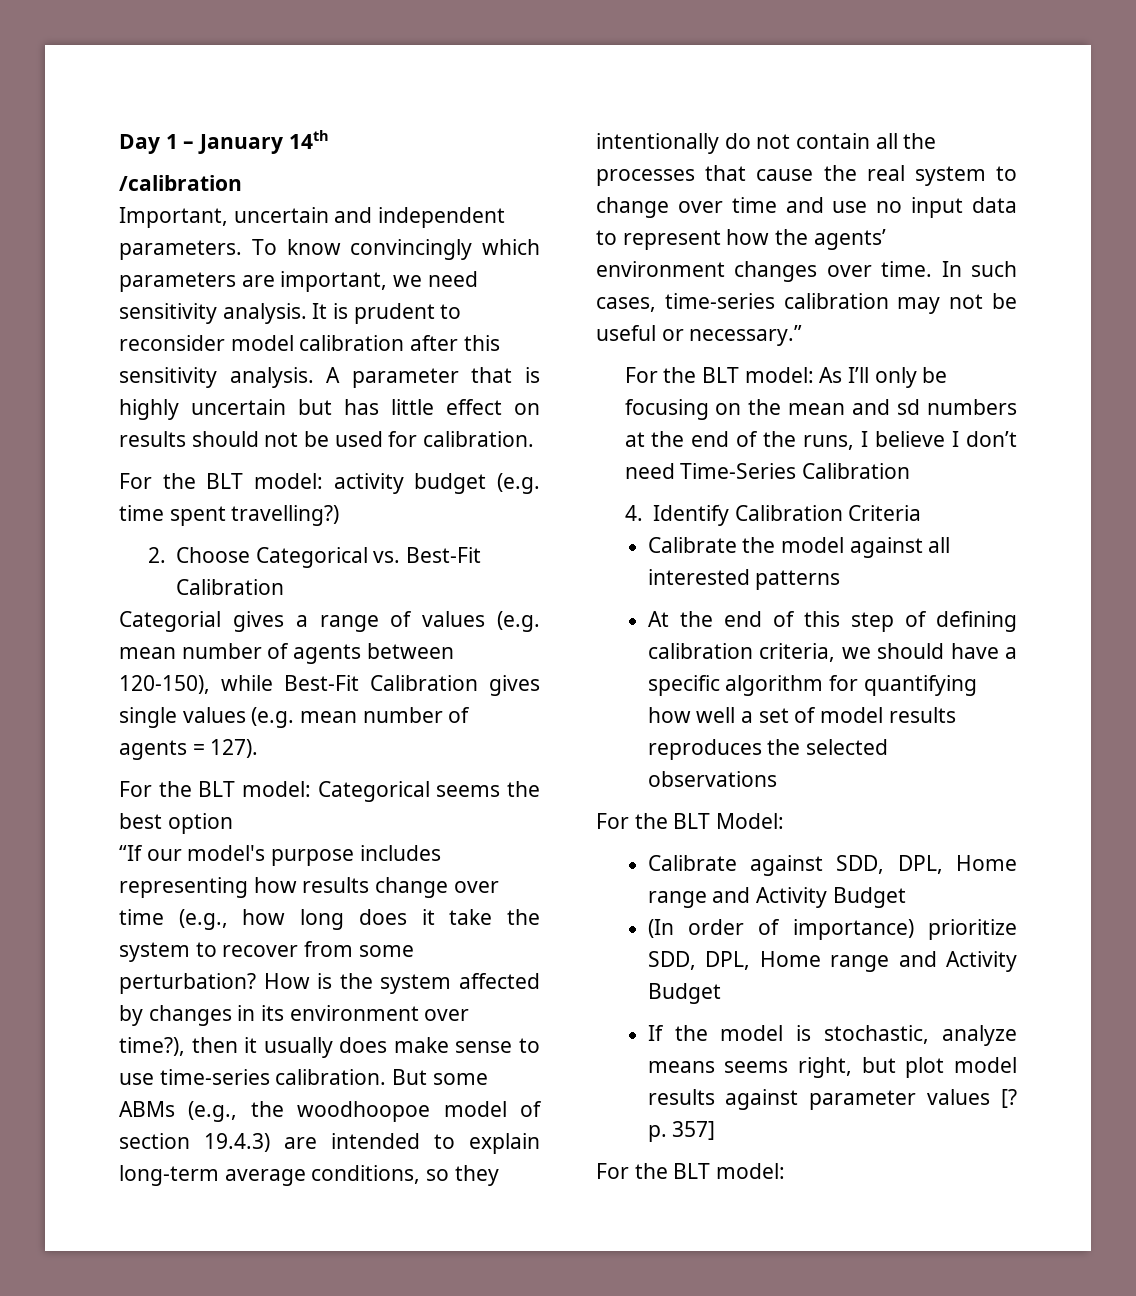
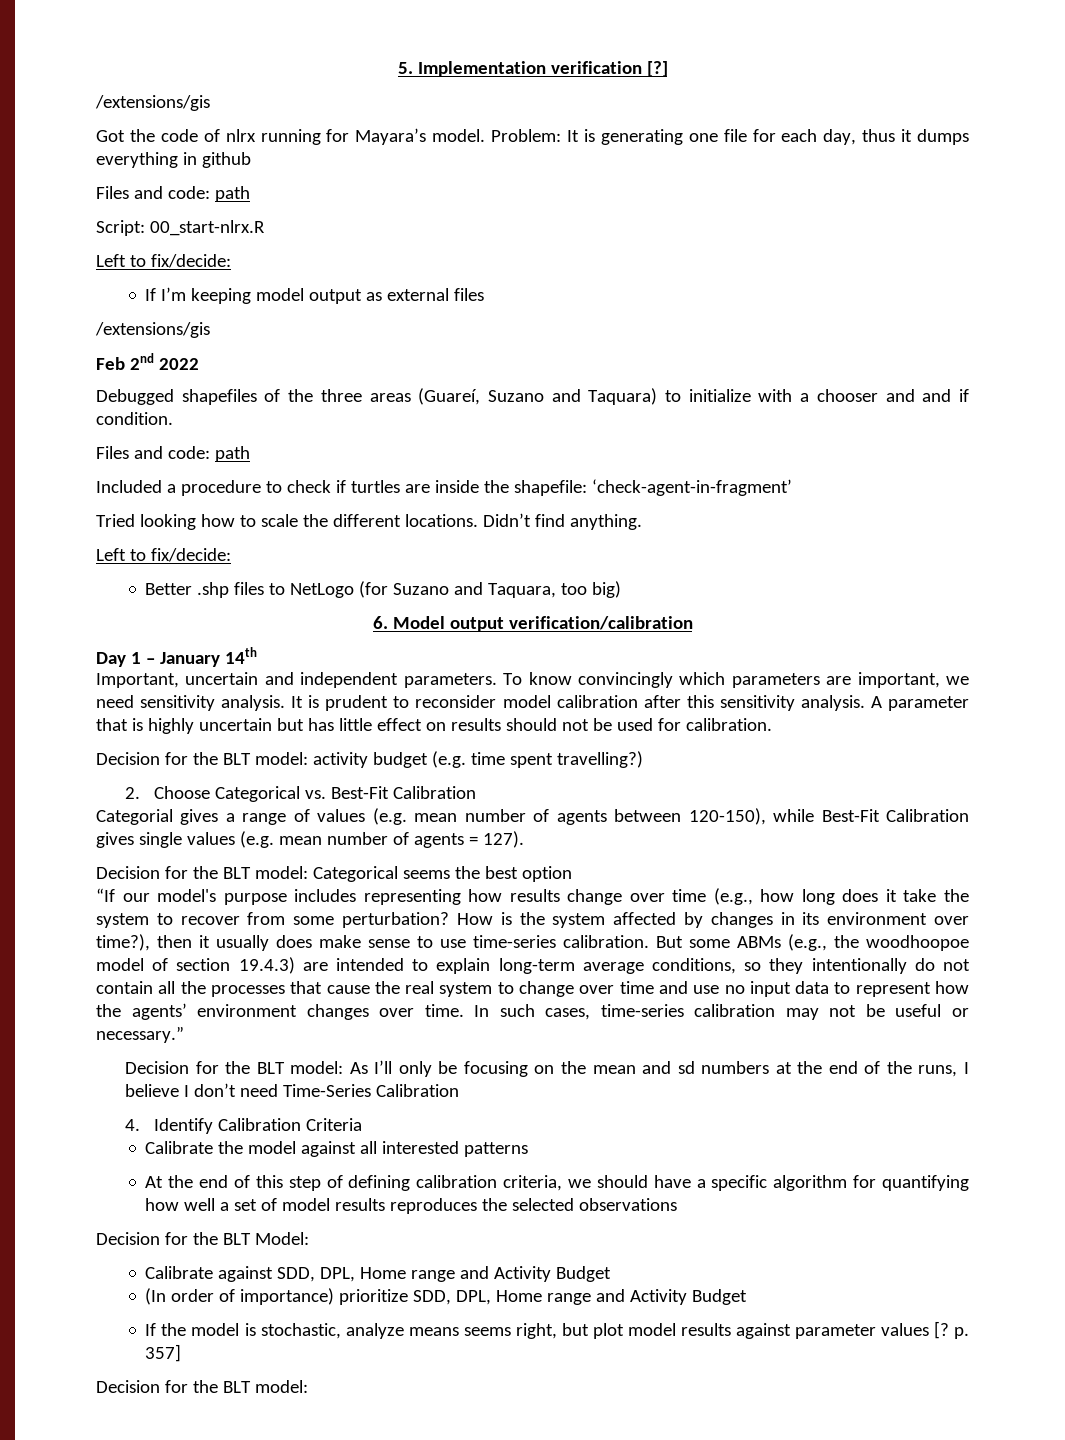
(119, 144) none -> [397,61,668,77] [95,95,210,111] [96,128,969,145] [96,152,251,168] [96,186,250,202] [96,220,265,236] [96,254,231,268] [145,287,485,304] [95,322,210,338] [96,353,199,370] [96,388,970,405] [96,412,173,425] [96,446,250,462] [96,479,792,496] [96,513,642,530] [96,548,231,562] [145,581,622,598] [372,616,693,632] 5. Implementation verification [?] // /extensions/gis // Got the code of nlrx running for Mayara’s model. Problem: It is generating one file for each day, thus it dumps everything in github // Files and code: path // Script: 00_start-nlrx.R // Left to fix/decide: // If I’m keeping model output as external files // /extensions/gis // Feb 2nd 2022 // Debugged shapefiles of the three areas (Guareí, Suzano and Taquara) to initialize with a chooser and and if condition. // Files and code: path // Included a procedure to check if turtles are inside the shapefile: ‘check-agent-in-fragment’ // Tried looking how to scale the different locations. Didn’t find anything. // Left to fix/decide: // Better .shp files to NetLogo (for Suzano and Taquara, too big) // 6. Model output verification/calibration //
[119,175,242,191] // /calibration -> (257, 655) none
[119,473,152,489] For -> [96,752,188,765] Decision for
[119,781,152,797] For -> [96,866,188,879] Decision for
[624,367,658,383] For -> [125,1061,219,1074] Decision for
[596,813,629,829] For -> [96,1232,188,1245] Decision for
[596,1163,629,1179] For -> [96,1380,188,1393] Decision for

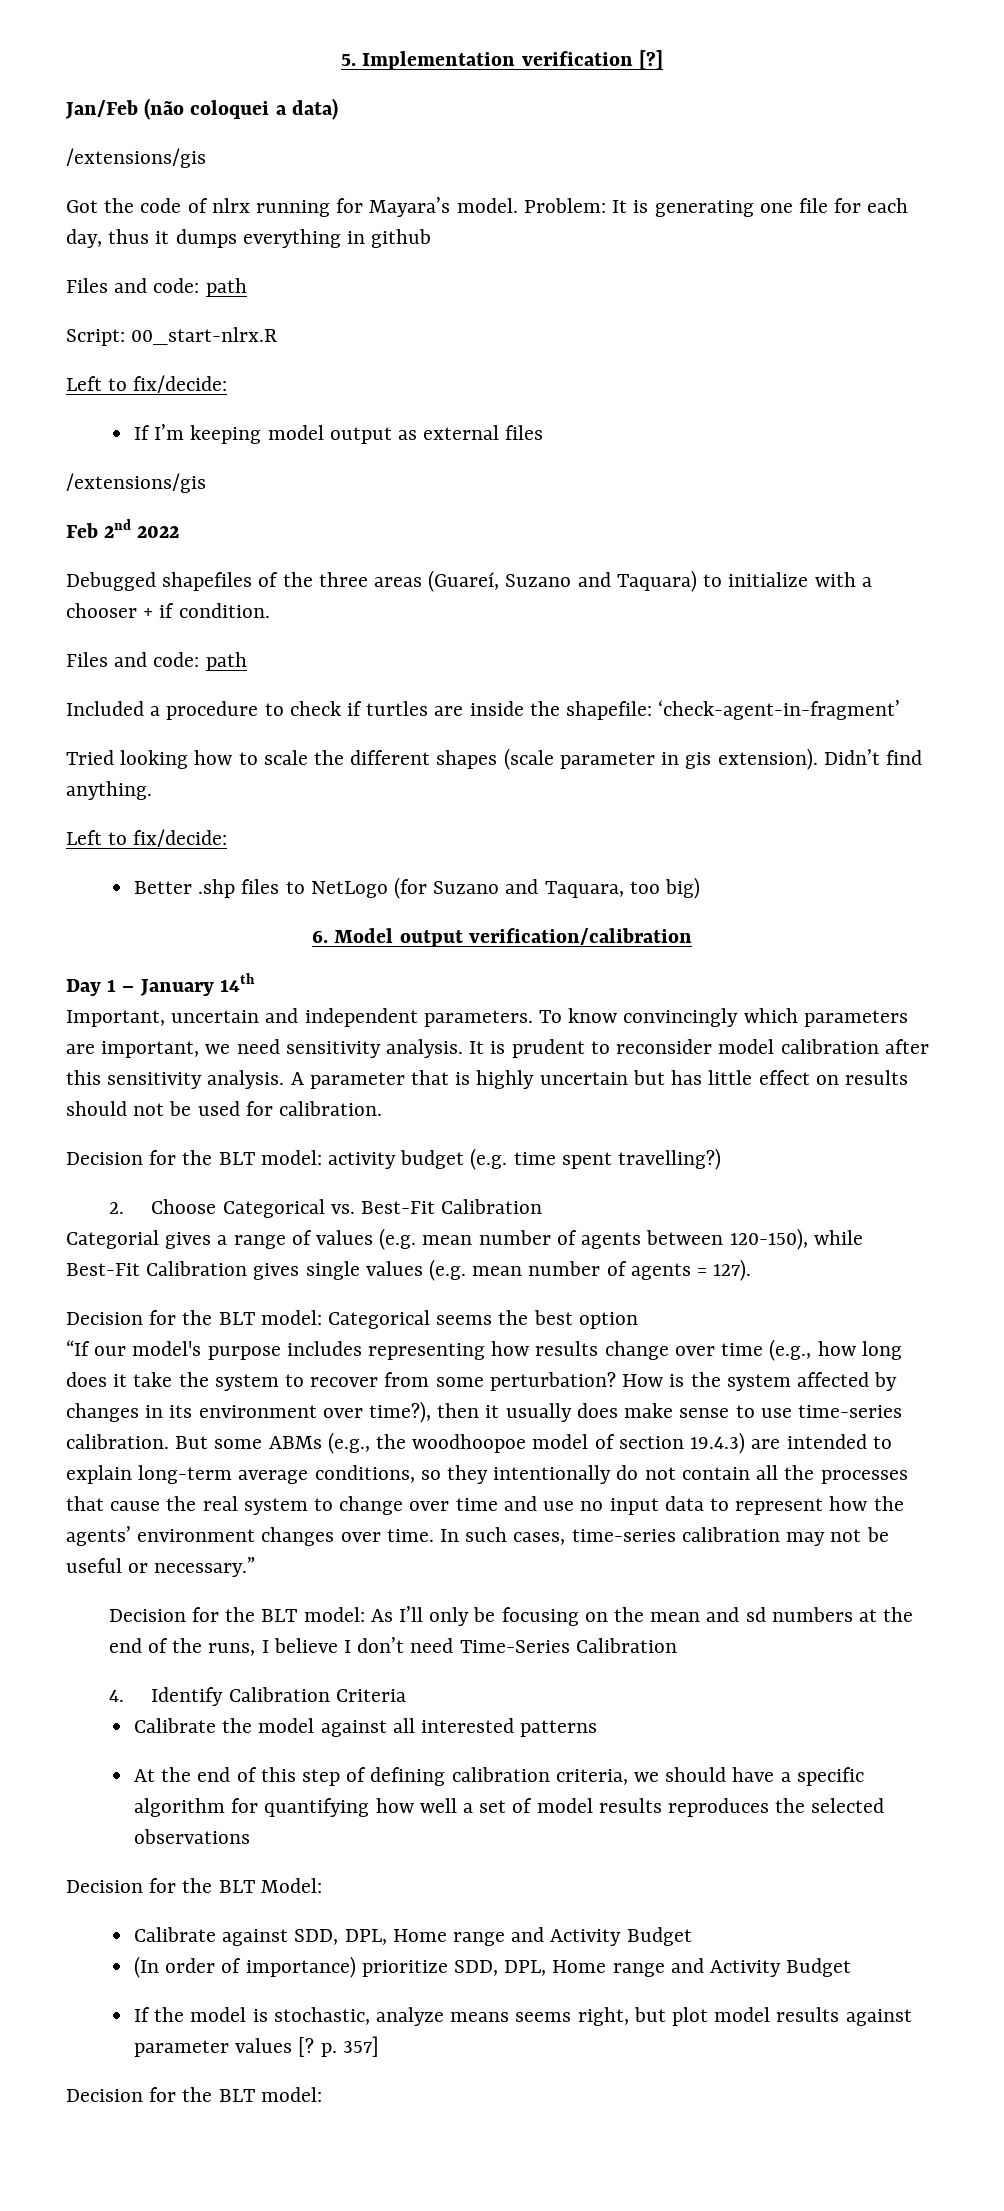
(668, 69) none -> [65,98,338,120] // Jan/Feb (não coloquei a data)
[885,389,952,402] and and -> [143,608,154,618] +
[404,514,478,527] locations. -> [436,748,818,770] shapes (scale parameter in gis extension).

